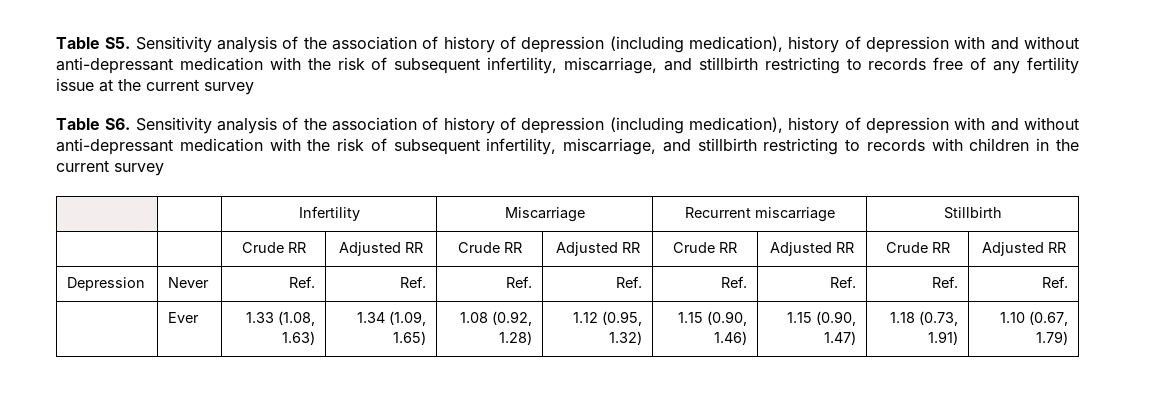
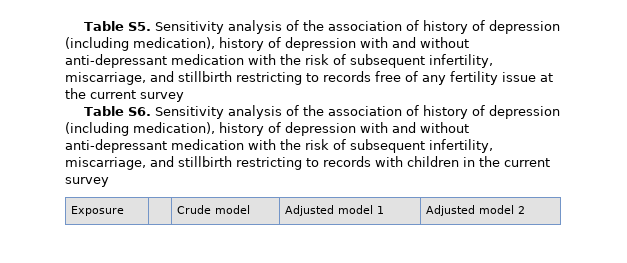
[298,206,360,221] [504,207,585,222] [684,207,835,222] [943,207,1002,219] [241,242,306,253] [339,242,424,256] [457,242,522,253] [555,242,640,256] [673,242,737,253] [770,242,854,256] [885,242,950,253] [981,242,1066,256] [67,277,146,291] [168,277,210,288] [288,276,315,288] [399,276,426,288] [505,276,532,288] [615,276,642,288] [720,276,747,288] [829,276,856,288] [931,276,958,288] [1041,276,1068,288] [168,312,200,323] [245,311,315,326] [281,331,315,345] [356,311,426,326] [392,331,426,345] [459,311,532,326] [498,331,532,345] [572,311,642,326] [608,331,642,345] [677,311,747,326] [713,331,747,345] [786,311,856,326] [823,331,856,345] [889,311,958,326] [927,331,958,345] [999,311,1068,326] [1035,331,1068,345] | | Infertility | Miscarriage | Recurrent miscarriage | Stillbirth // | | Crude RR | Adjusted RR | Crude RR | Adjusted RR | Crude RR | Adjusted RR | Crude RR | Adjusted RR // Depression | Never | Ref. | Ref. | Ref. | Ref. | Ref. | Ref. | Ref. | Ref. // | Ever | 1.33 (1.08, 1.63) | 1.34 (1.09, 1.65) | 1.08 (0.92, 1.28) | 1.12 (0.95, 1.32) | 1.15 (0.90, 1.46) | 1.15 (0.90, 1.47) | 1.18 (0.73, 1.91) | 1.10 (0.67, 1.79) -> [71,206,125,216] [177,205,251,214] [285,205,385,216] [426,205,526,216] Exposure | | Crude model | Adjusted model 1 | Adjusted model 2

